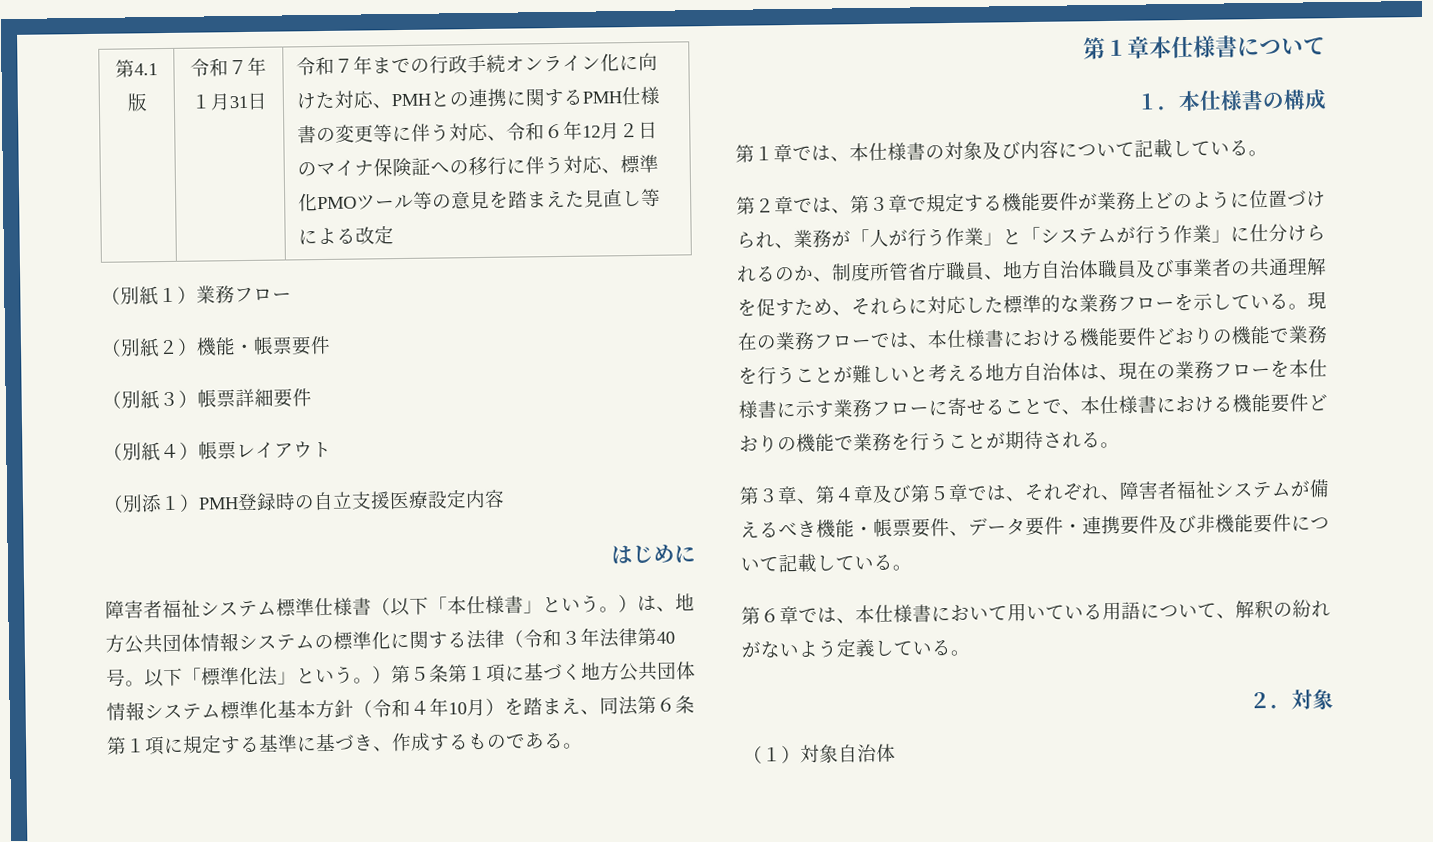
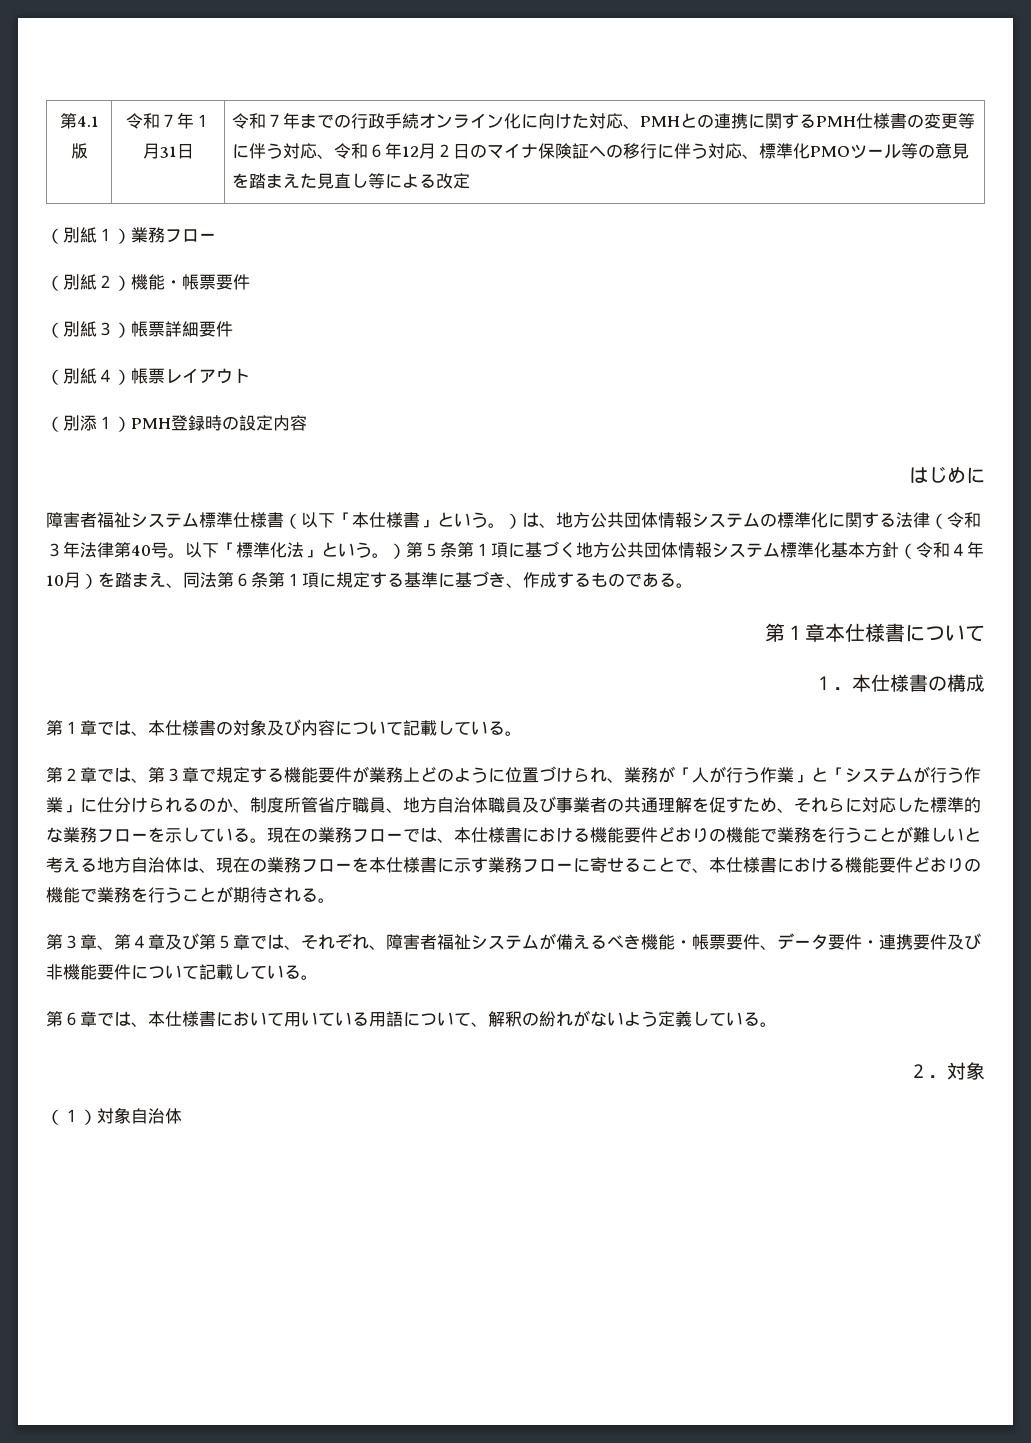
[313,490,429,511] 自立支援医療 -> (239, 423) none

